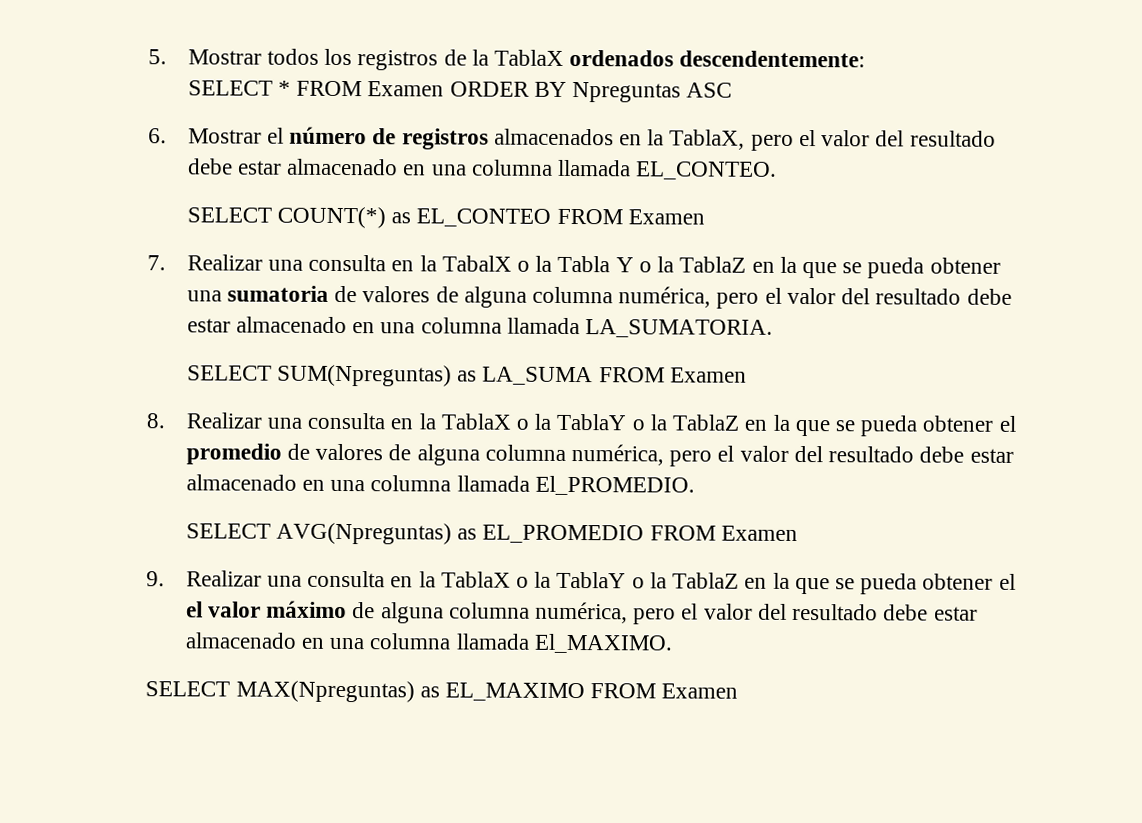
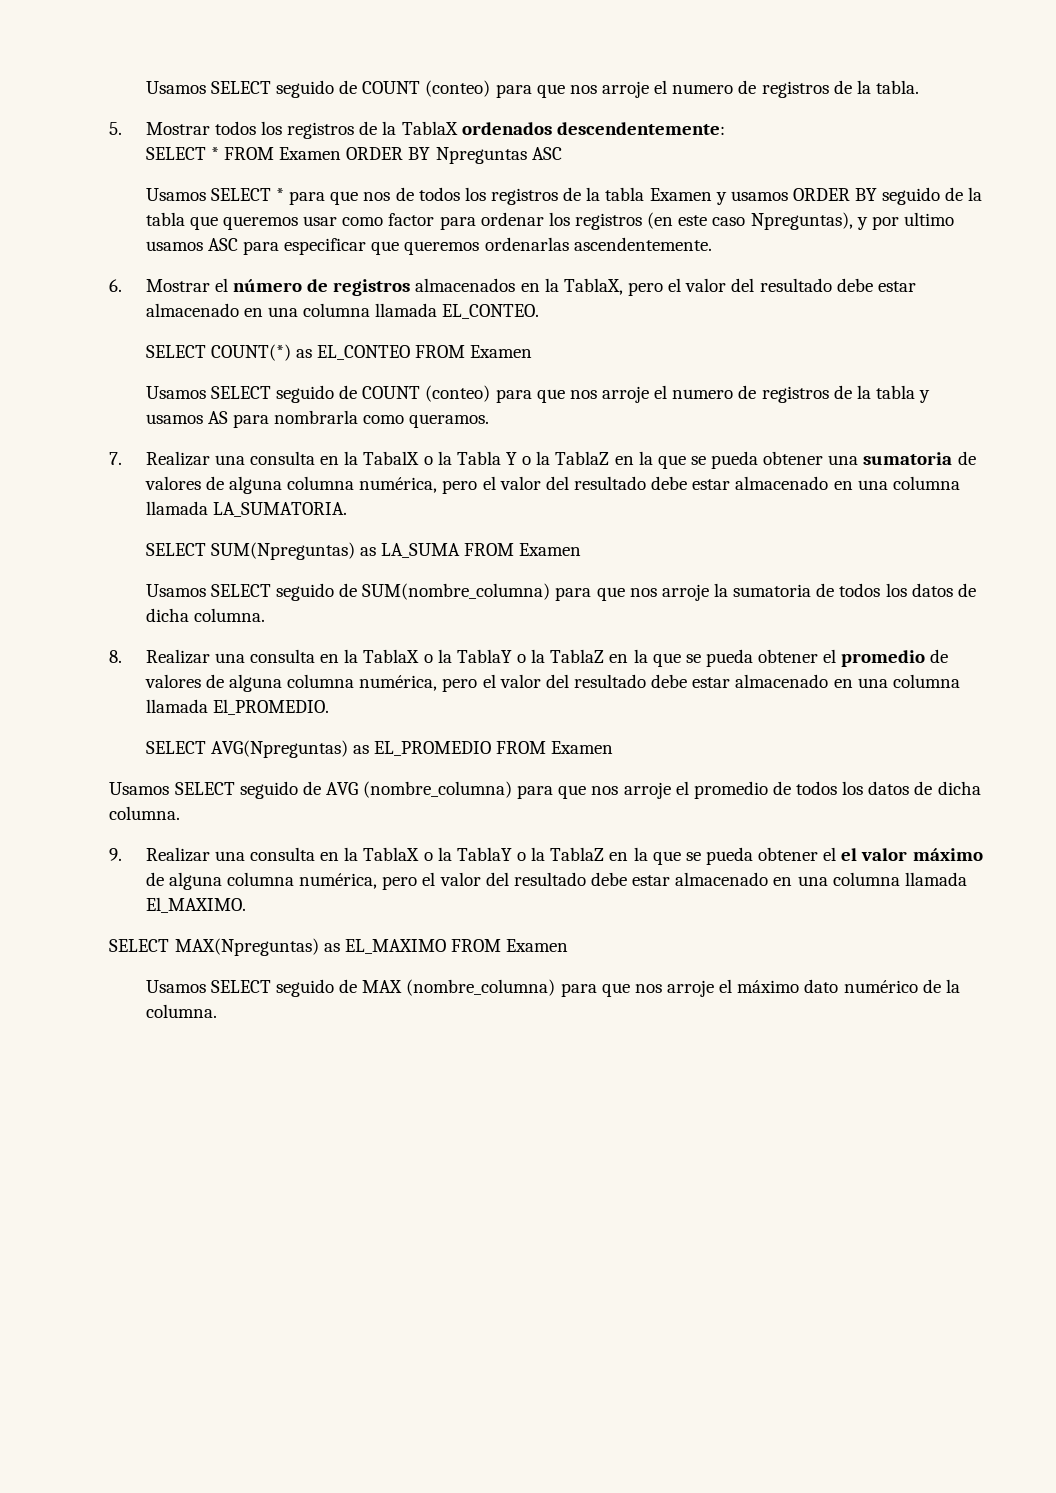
(148, 57) none -> [145,80,919,98] Usamos SELECT seguido de COUNT (conteo) para que nos arroje el numero de registros de la tabla. //
(733, 90) none -> [145,187,983,205] [145,212,954,230] [145,237,712,255] // Usamos SELECT * para que nos de todos los registros de la tabla Examen y usamos ORDER BY seguido de la tabla que queremos usar como factor para ordenar los registros (en este caso Npreguntas), y por ultimo usamos ASC para especificar que queremos ordenarlas ascendentemente.
(705, 217) none -> [145,385,931,403] [145,410,490,428] // Usamos SELECT seguido de COUNT (conteo) para que nos arroje el numero de registros de la tabla y usamos AS para nombrarla como queramos.
(747, 375) none -> [145,583,976,601] [145,608,265,622] // Usamos SELECT seguido de SUM(nombre_columna) para que nos arroje la sumatoria de todos los datos de dicha columna.
(798, 533) none -> [109,781,981,799] [109,806,181,820] // Usamos SELECT seguido de AVG (nombre_columna) para que nos arroje el promedio de todos los datos de dicha columna.
(739, 691) none -> [145,979,960,997] [145,1004,217,1018] // Usamos SELECT seguido de MAX (nombre_columna) para que nos arroje el máximo dato numérico de la columna.

